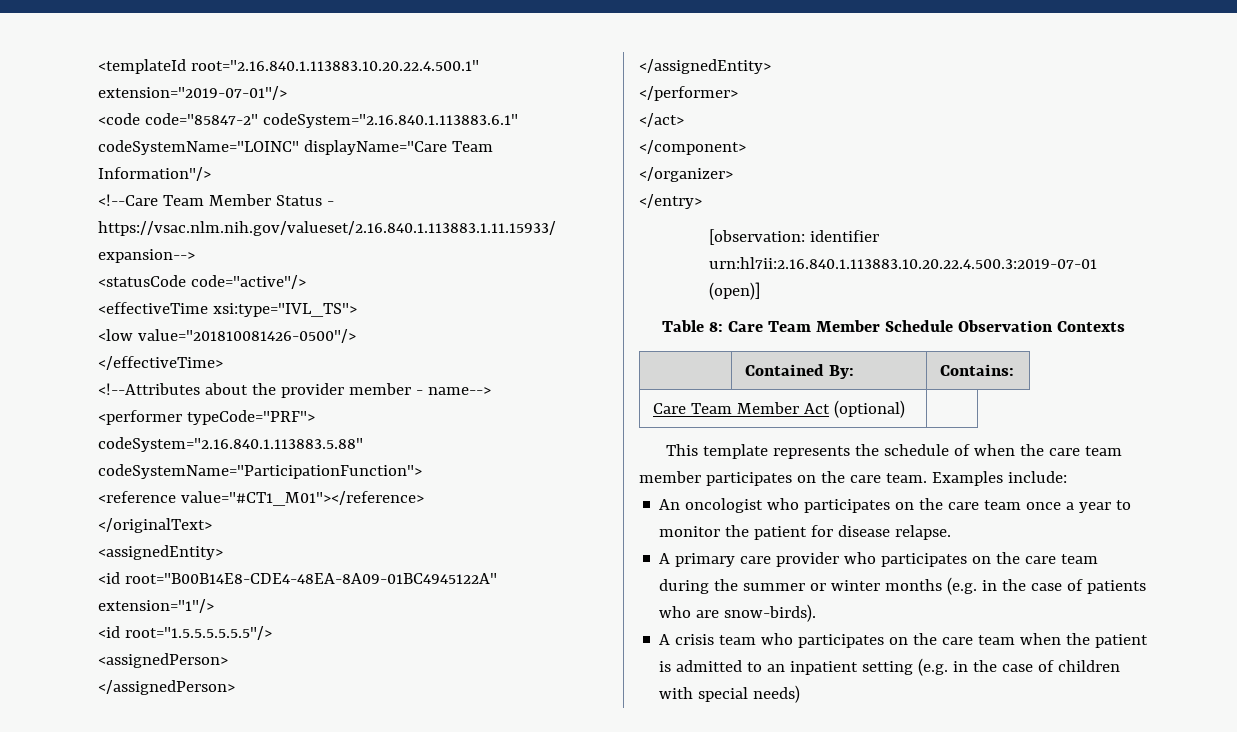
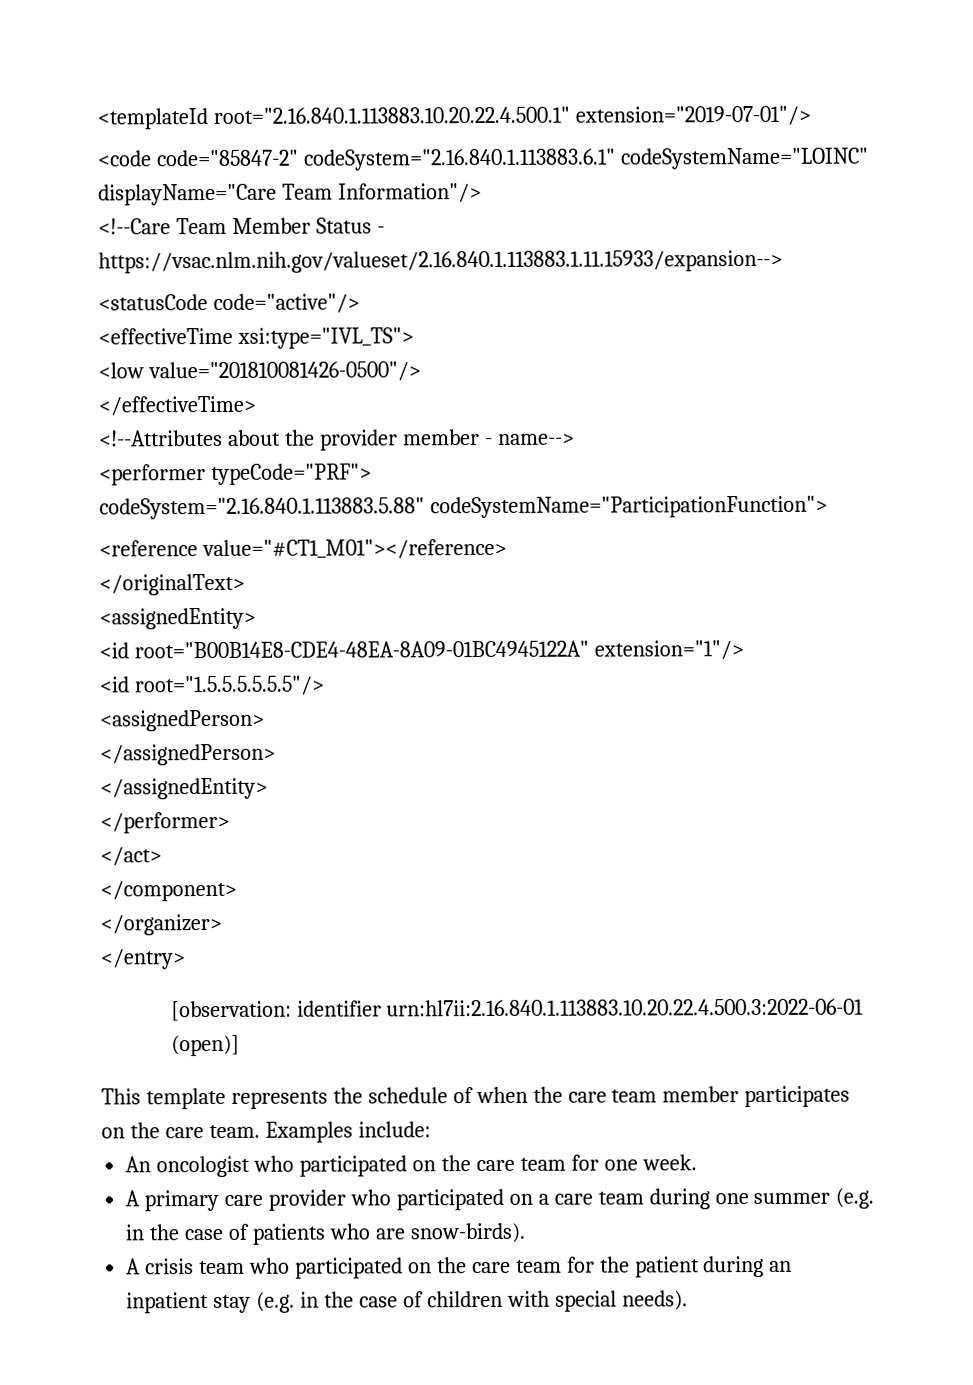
[708,257,1097,269] urn:hl7ii:2.16.840.1.113883.10.20.22.4.500.3:2019-07-01 -> [386,998,865,1017] urn:hl7ii:2.16.840.1.113883.10.20.22.4.500.3:2022-06-01
[662,320,1125,332] [745,364,855,379] [940,364,1015,376] [653,400,906,418] // Table 8: Care Team Member Schedule Observation Contexts // | Contained By: | Contains: // Care Team Member Act (optional) | -> (240, 1045) none
[804,498,1132,513] [659,525,952,540] participates on the care team once a year to monitor the patient for disease relapse. -> [299,1154,697,1177] participated on the care team for one week.
[881,552,1099,567] [659,579,943,594] participates on the care team during the summer or winter months -> [395,1188,831,1211] participated on a care team during one summer
[798,633,1149,648] [659,660,763,672] participates on the care team when the patient is admitted to -> [294,1255,765,1279] participated on the care team for the patient during
[862,661,914,675] setting -> [213,1294,252,1314] stay
[753,685,801,703] needs) -> [621,1290,688,1311] needs).

